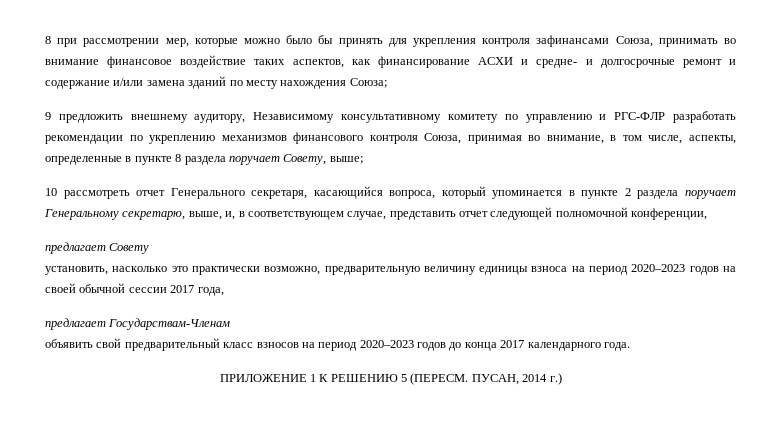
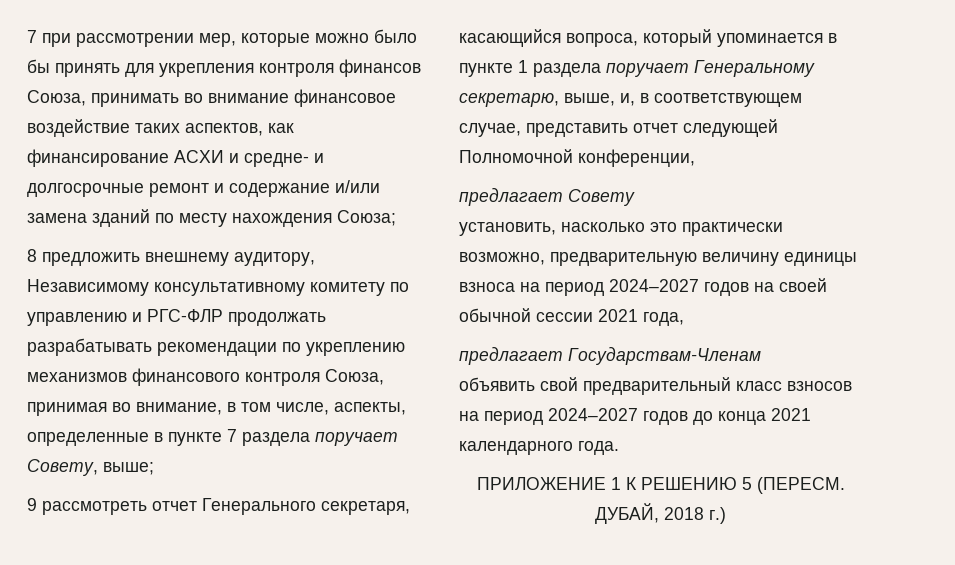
[45,36,51,44] 8 -> [27,30,37,43] 7
[536,35,610,47] зафинансами -> [339,59,421,77] финансов
[45,112,51,120] 9 -> [27,249,37,262] 8
[673,111,737,123] разработать -> [228,312,326,326] [27,338,152,356] продолжать разрабатывать
[175,154,182,162] 8 -> [227,429,237,442] 7
[45,188,57,196] 10 -> [27,498,37,511] 9
[624,188,631,196] 2 -> [518,60,528,73] 1
[555,207,628,217] полномочной -> [459,149,573,163] Полномочной
[631,264,686,272] 2020–2023 -> [609,279,699,292] 2024–2027
[170,285,195,293] 2017 -> [598,309,638,322] 2021
[359,340,414,348] 2020–2023 -> [548,408,638,421] 2024–2027
[500,340,525,348] 2017 -> [771,408,811,421] 2021
[471,374,548,385] ПУСАН, 2014 -> [595,503,704,524] ДУБАЙ, 2018

